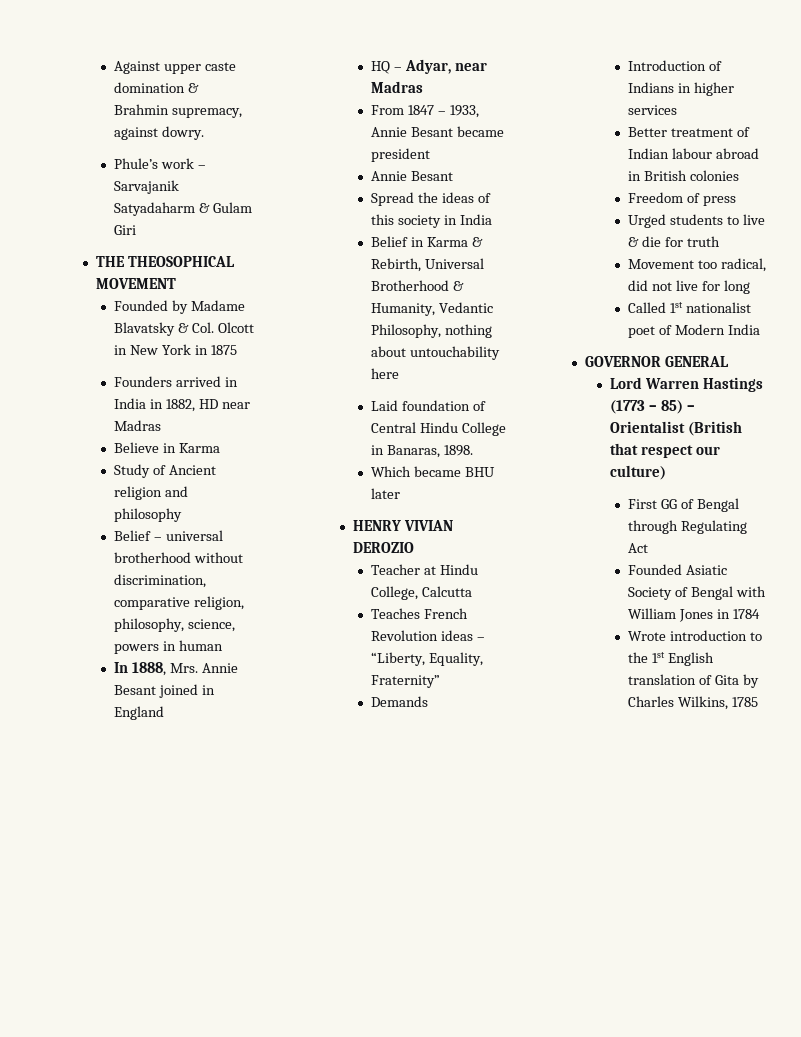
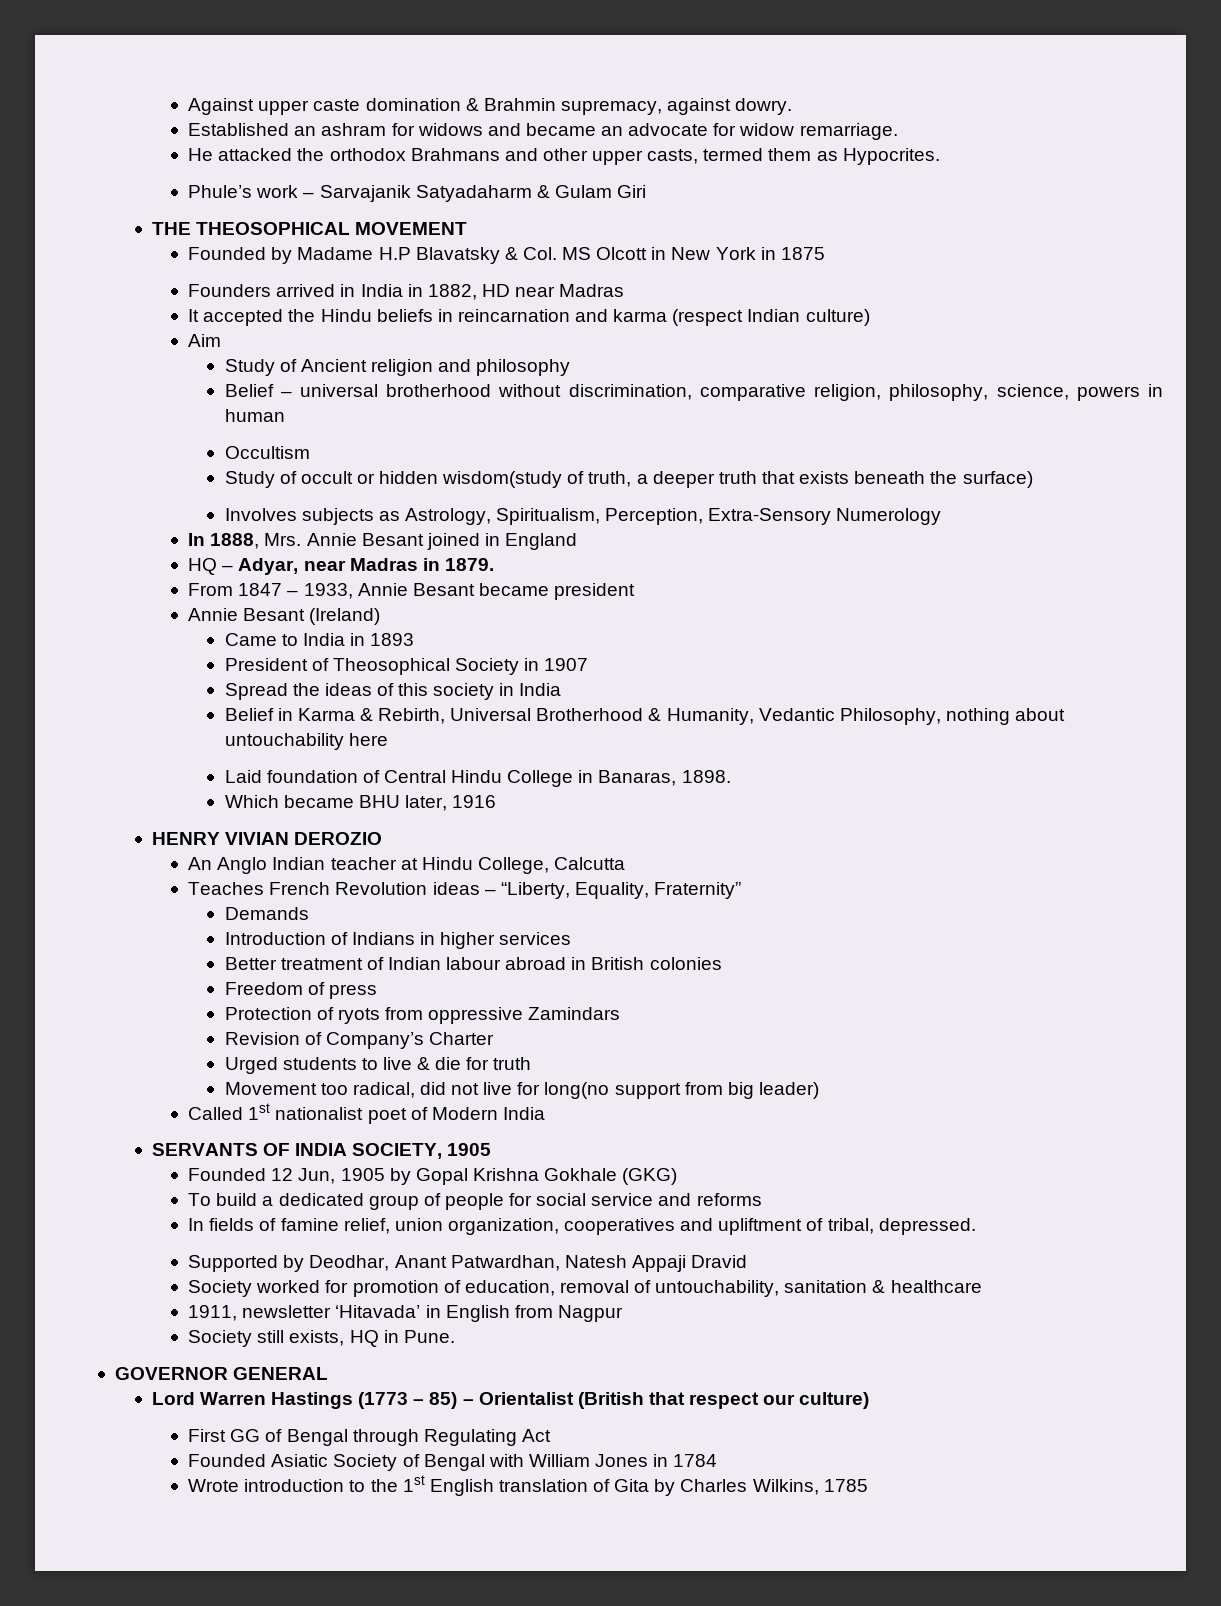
(205, 133) none -> [188,123,898,140] [188,148,940,165] // Established an ashram for widows and became an advocate for widow remarriage. // He attacked the orthodox Brahmans and other upper casts, termed them as Hypocrites.
(246, 305) none -> [378,247,411,260] H.P
(215, 327) none -> [562,247,592,260] MS
[114,442,221,453] Believe in Karma -> [188,309,870,326] [188,334,222,347] It accepted the Hindu beliefs in reincarnation and karma (respect Indian culture) // Aim
(224, 645) none -> [224,446,310,459] [224,471,1033,488] [224,508,942,525] // Occultism // Study of occult or hidden wisdom(study of truth, a deeper truth that exists beneath the surface) // Involves subjects as Astrology, Spiritualism, Perception, Extra-Sensory Numerology
(424, 87) none -> [422,558,494,571] in 1879.
(454, 176) none -> [309,608,381,625] [224,633,415,646] [224,658,589,675] (Ireland) // Came to India in 1893 // President of Theosophical Society in 1907
[371,488,401,499] later -> [404,795,497,811] later, 1916
[371,564,421,575] Teacher -> [188,857,397,874] An Anglo Indian teacher
(737, 201) none -> [224,1007,621,1024] [224,1032,494,1049] // Protection of ryots from oppressive Zamindars // Revision of Company’s Charter
[724,280,751,294] long -> [544,1082,819,1099] long(no support from big leader)
(761, 329) none -> [151,1143,492,1159] [188,1168,678,1185] [188,1193,762,1210] [188,1218,976,1235] [188,1255,748,1272] [188,1280,982,1297] [188,1305,623,1322] [188,1330,455,1347] // SERVANTS OF INDIA SOCIETY, 1905 // Founded 12 Jun, 1905 by Gopal Krishna Gokhale (GKG) // To build a dedicated group of people for social service and reforms // In fields of famine relief, union organization, cooperatives and upliftment of tribal, depressed. // Supported by Deodhar, Anant Patwardhan, Natesh Appaji Dravid // Society worked for promotion of education, removal of untouchability, sanitation & healthcare // 1911, newsletter ‘Hitavada’ in English from Nagpur // Society still exists, HQ in Pune.

